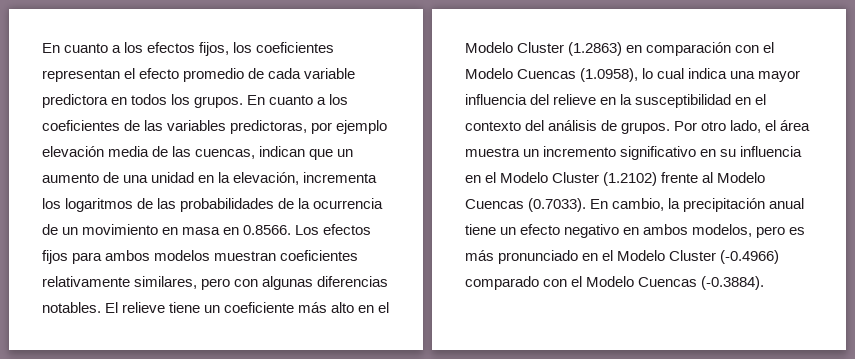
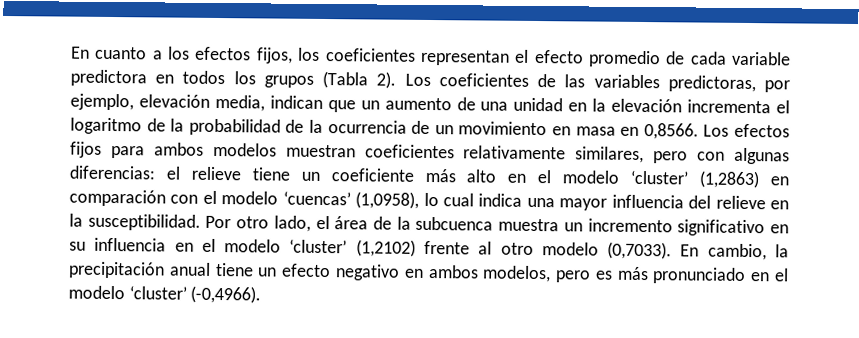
[194,94,349,108] grupos. En cuanto a los -> [263,70,431,89] grupos (Tabla 2). Los
[336,120,388,134] [42,146,256,159] ejemplo elevación media de las cuencas, -> [70,93,265,112] ejemplo, elevación media,
[233,172,378,185] [42,198,275,212] elevación, incrementa los logaritmos de las probabilidades -> [611,98,791,114] [70,117,281,136] elevación incrementa el logaritmo de la probabilidad
[243,225,292,235] 0.8566. -> [643,123,699,140] 0,8566.
[317,276,389,287] [42,302,119,313] diferencias notables. El -> [69,165,181,180] diferencias: el
[465,42,623,56] Modelo Cluster (1.2863) -> [562,170,760,189] modelo ‘cluster’ (1,2863)
[465,68,639,82] Modelo Cuencas (1.0958), -> [221,191,420,209] modelo ‘cuencas’ (1,0958),
[635,94,767,108] [465,120,671,134] susceptibilidad en el contexto del análisis de grupos. -> [87,213,201,231] susceptibilidad.
(811, 125) none -> [373,216,494,231] de la subcuenca
[500,172,766,186] [465,198,587,212] Modelo Cluster (1.2102) frente al Modelo Cuencas (0.7033). -> [224,239,673,260] modelo ‘cluster’ (1,2102) frente al otro modelo (0,7033).
[617,250,780,264] [465,276,765,290] Modelo Cluster (-0.4966) comparado con el Modelo Cuencas (-0.3884). -> [68,285,262,304] modelo ‘cluster’ (-0,4966).

